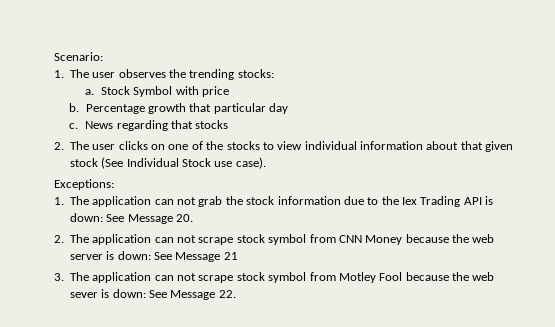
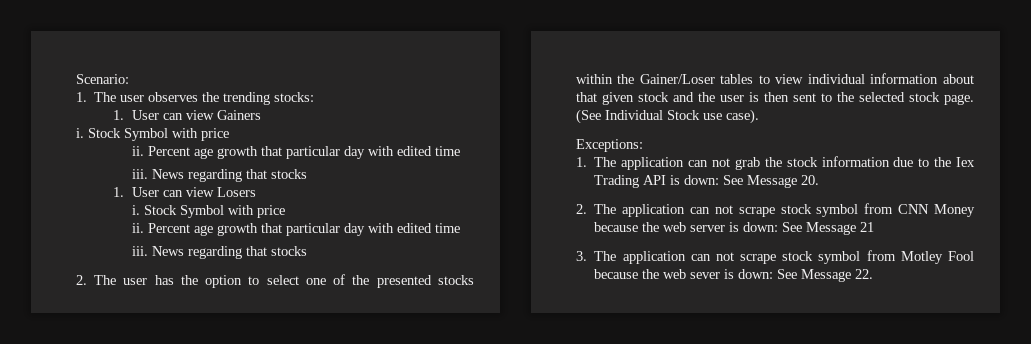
[85,86,229,97] [69,103,289,114] [69,120,229,131] [53,141,260,150] a. Stock Symbol with price // b. Percentage growth that particular day // c. News regarding that stocks // 2. The user clicks on one of the stocks -> [113,110,261,120] [75,128,229,141] [131,146,460,159] [131,169,307,182] [113,187,256,197] [131,205,285,218] [131,223,460,236] [131,246,307,259] [75,274,475,288] [575,74,754,84] 1. User can view Gainers // i. Stock Symbol with price // ii. Percent age growth that particular day with edited time // iii. News regarding that stocks // 1. User can view Losers // i. Stock Symbol with price // ii. Percent age growth that particular day with edited time // iii. News regarding that stocks // 2. The user has the option to select one of the presented stocks within the Gainer/Loser tables
(98, 162) none -> [672,92,974,105] and the user is then sent to the selected stock page.

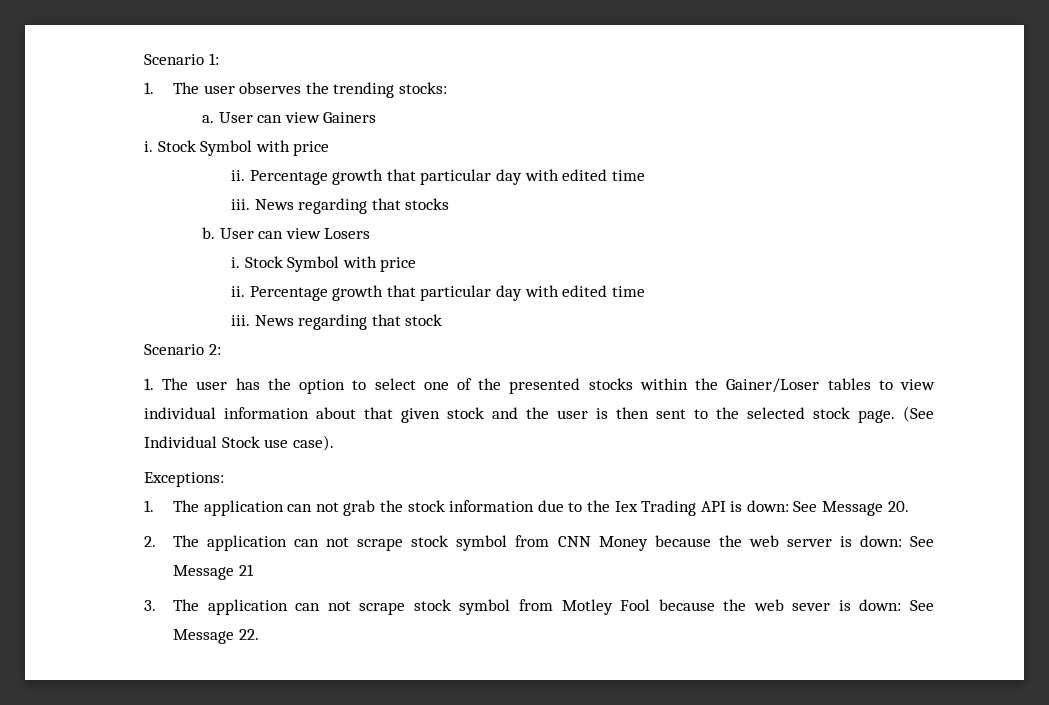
[75,74,129,84] Scenario: -> [144,53,219,65] Scenario 1:
[113,110,125,120] 1. -> [202,115,215,123] a.
[147,146,213,159] Percent age -> [249,170,328,185] Percentage
[113,187,125,197] 1. -> [202,227,216,239] b.
[147,223,213,236] Percent age -> [249,286,328,301] Percentage
[270,246,307,256] [75,275,87,285] stocks // 2. -> [405,314,443,326] [144,344,221,355] [144,378,155,390] stock // Scenario 2: // 1.

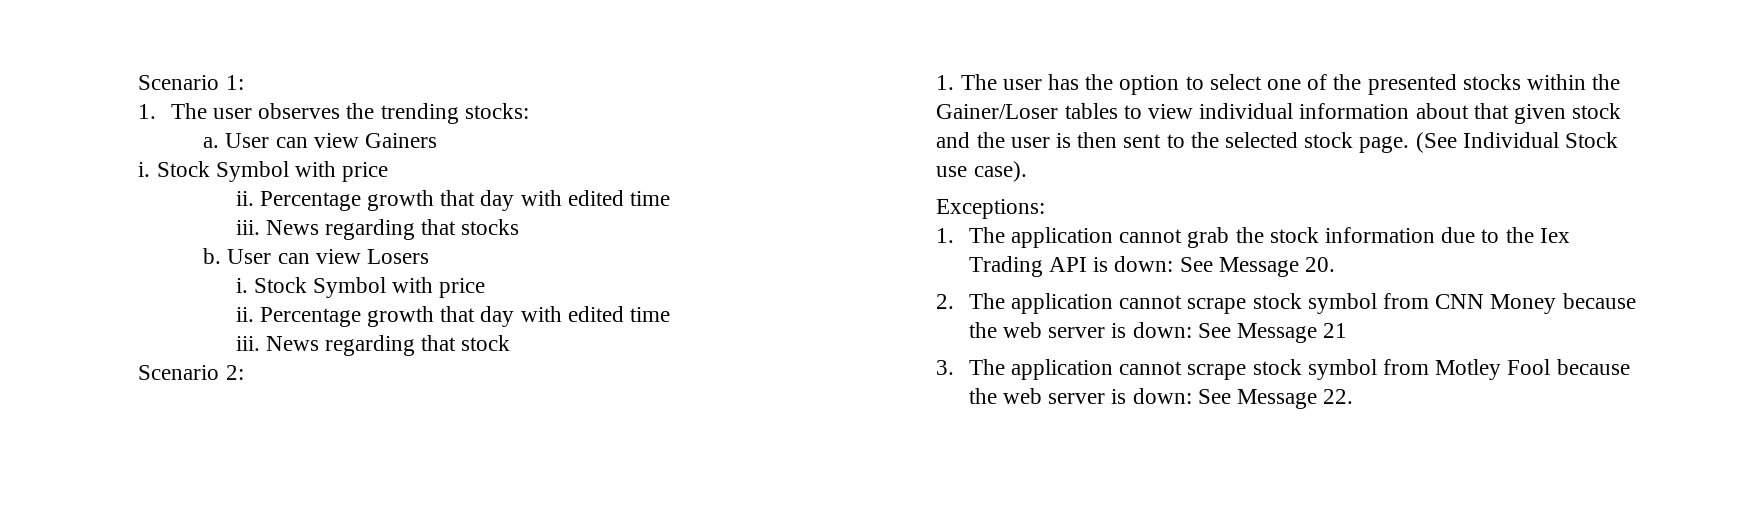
[420,169,492,185] particular -> (476, 198) none
[420,285,492,301] particular -> (476, 314) none
[287,502,339,512] can not -> [1119,229,1183,243] cannot
[294,537,350,547] can not -> [1119,295,1183,309] cannot
[295,601,351,611] can not -> [1119,361,1183,375] cannot
[792,603,831,611] sever -> [1048,393,1106,404] server

